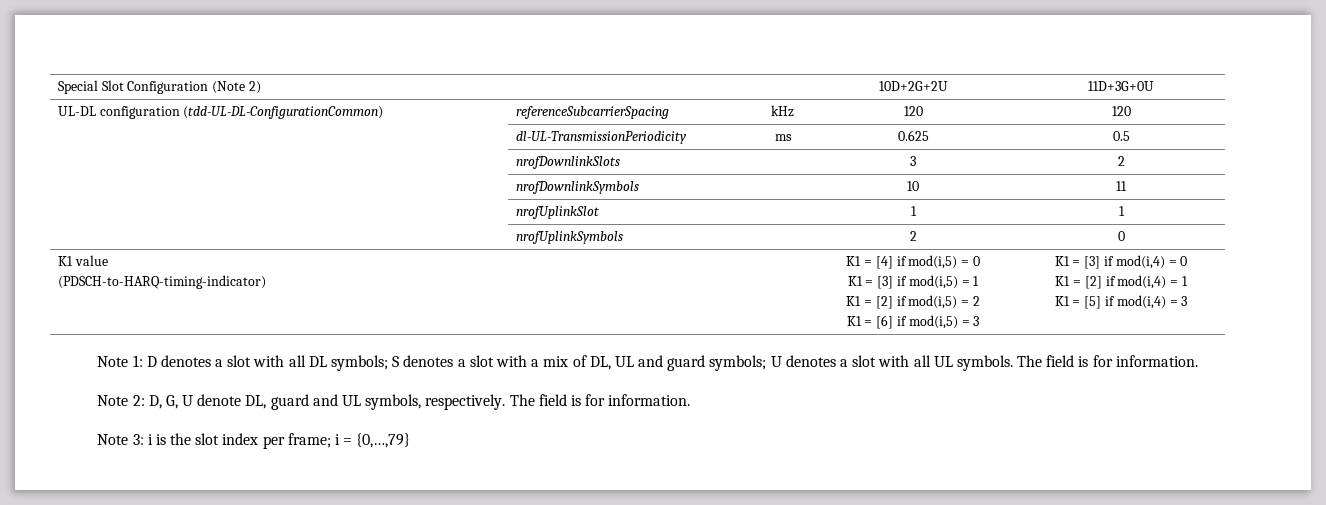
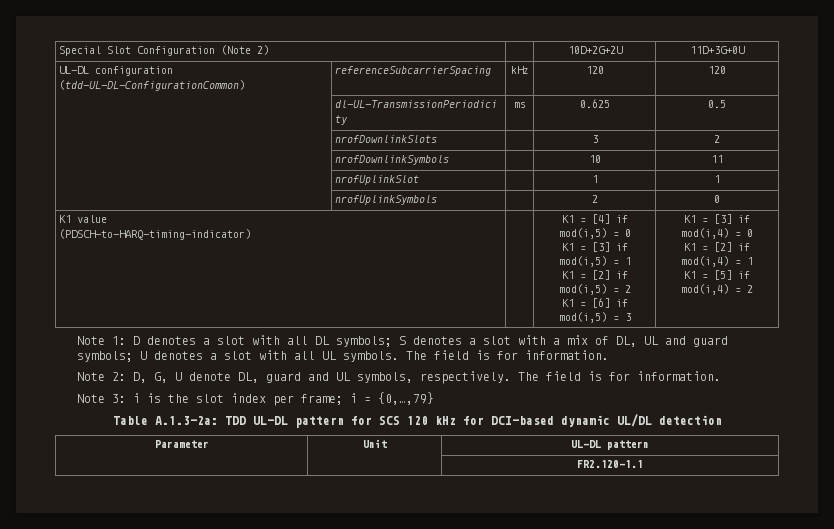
[1181,296,1188,306] 3 -> [747,285,753,293] 2
(411, 440) none -> [112,414,722,428] [154,440,209,448] [362,439,387,448] [571,440,649,450] [577,460,643,468] // Table A.1.3-2a: TDD UL-DL pattern for SCS 120 kHz for DCI-based dynamic UL/DL detection // Parameter | Unit | UL-DL pattern // | | FR2.120-1.1

